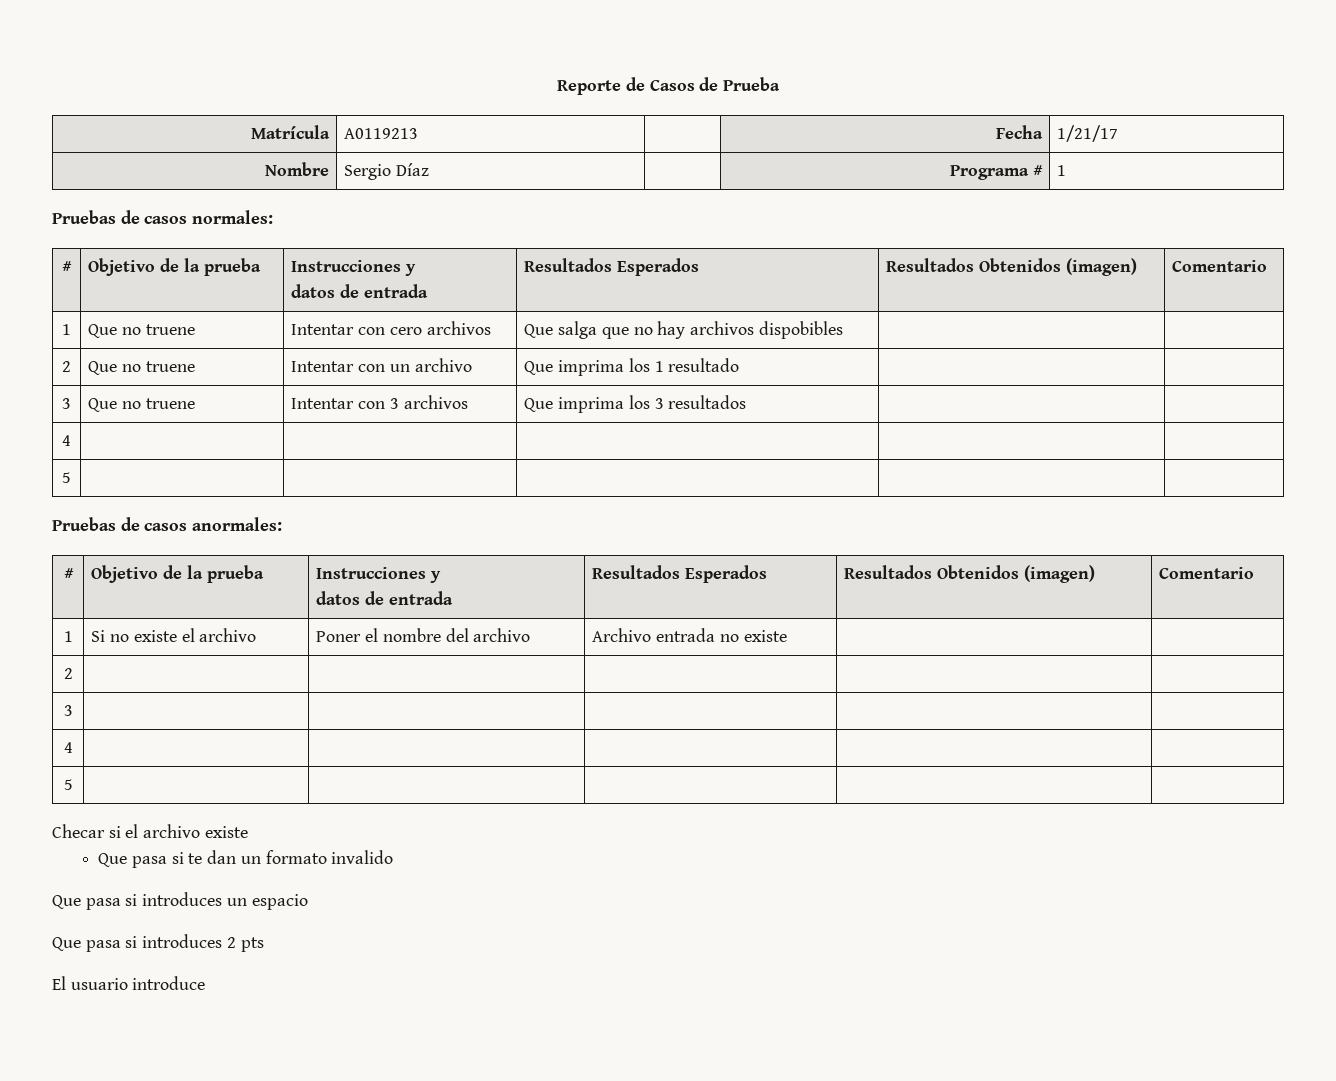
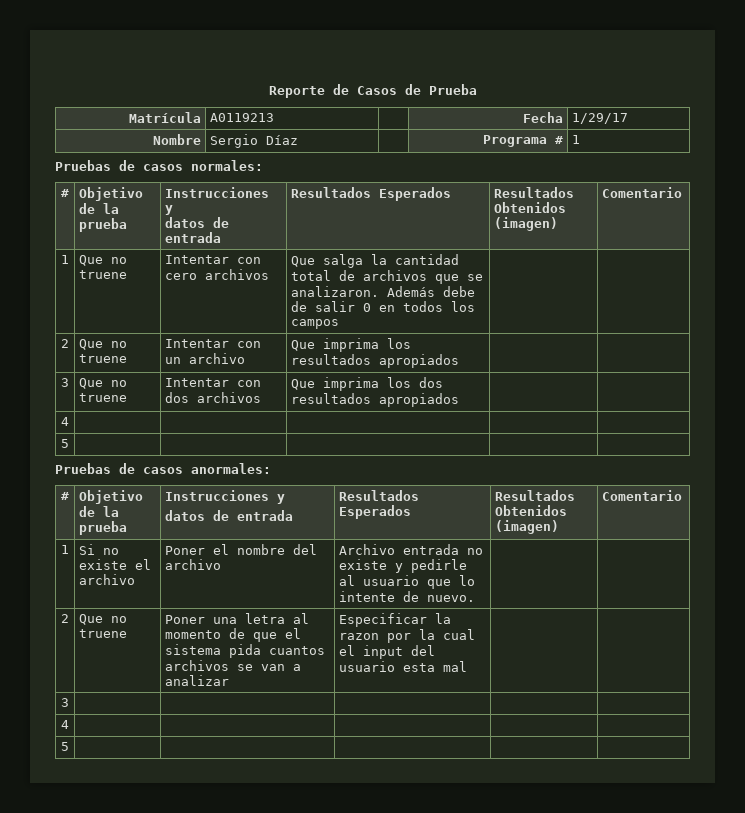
[1057,125,1119,142] 1/21/17 -> [572,113,629,124] 1/29/17
[601,321,843,339] que no hay archivos dispobibles -> [371,254,460,265] [291,270,484,284] [291,286,476,297] [291,301,476,312] [291,319,340,329] la cantidad total de archivos que se analizaron. Además debe de salir 0 en todos los campos
[654,358,740,372] 1 resultado -> [291,354,460,368] resultados apropiados
[389,398,399,409] 3 -> [165,392,190,403] dos
[654,395,747,409] 3 resultados -> [419,377,444,388] [291,393,460,407] dos resultados apropiados
[63,668,73,679] [63,705,73,716] [63,742,73,753] [63,779,73,790] [52,824,248,838] [98,850,394,868] [52,892,308,910] [52,934,264,952] [52,976,206,990] | | // 2 | | | | | // 3 | | | | | // 4 | | | | | // 5 | | | | | // Checar si el archivo existe // Que pasa si te dan un formato invalido // Que pasa si introduces un espacio // Que pasa si introduces 2 pts // El usuario introduce -> [395,559,468,573] [339,575,476,589] [339,591,476,602] [61,614,69,623] [79,614,128,625] [79,629,128,638] [165,613,310,624] [165,628,302,642] [165,644,326,658] [165,660,302,671] [165,675,230,686] [339,613,452,627] [339,629,476,643] [339,645,436,659] [339,661,468,672] [61,698,69,707] [61,720,69,729] [61,742,69,751] y pedirle al usuario que lo intente de nuevo. | | // 2 | Que no truene | Poner una letra al momento de que el sistema pida cuantos archivos se van a analizar | Especificar la razon por la cual el input del usuario esta mal | | // 3 | | | | | // 4 | | | | | // 5 | | | | |

